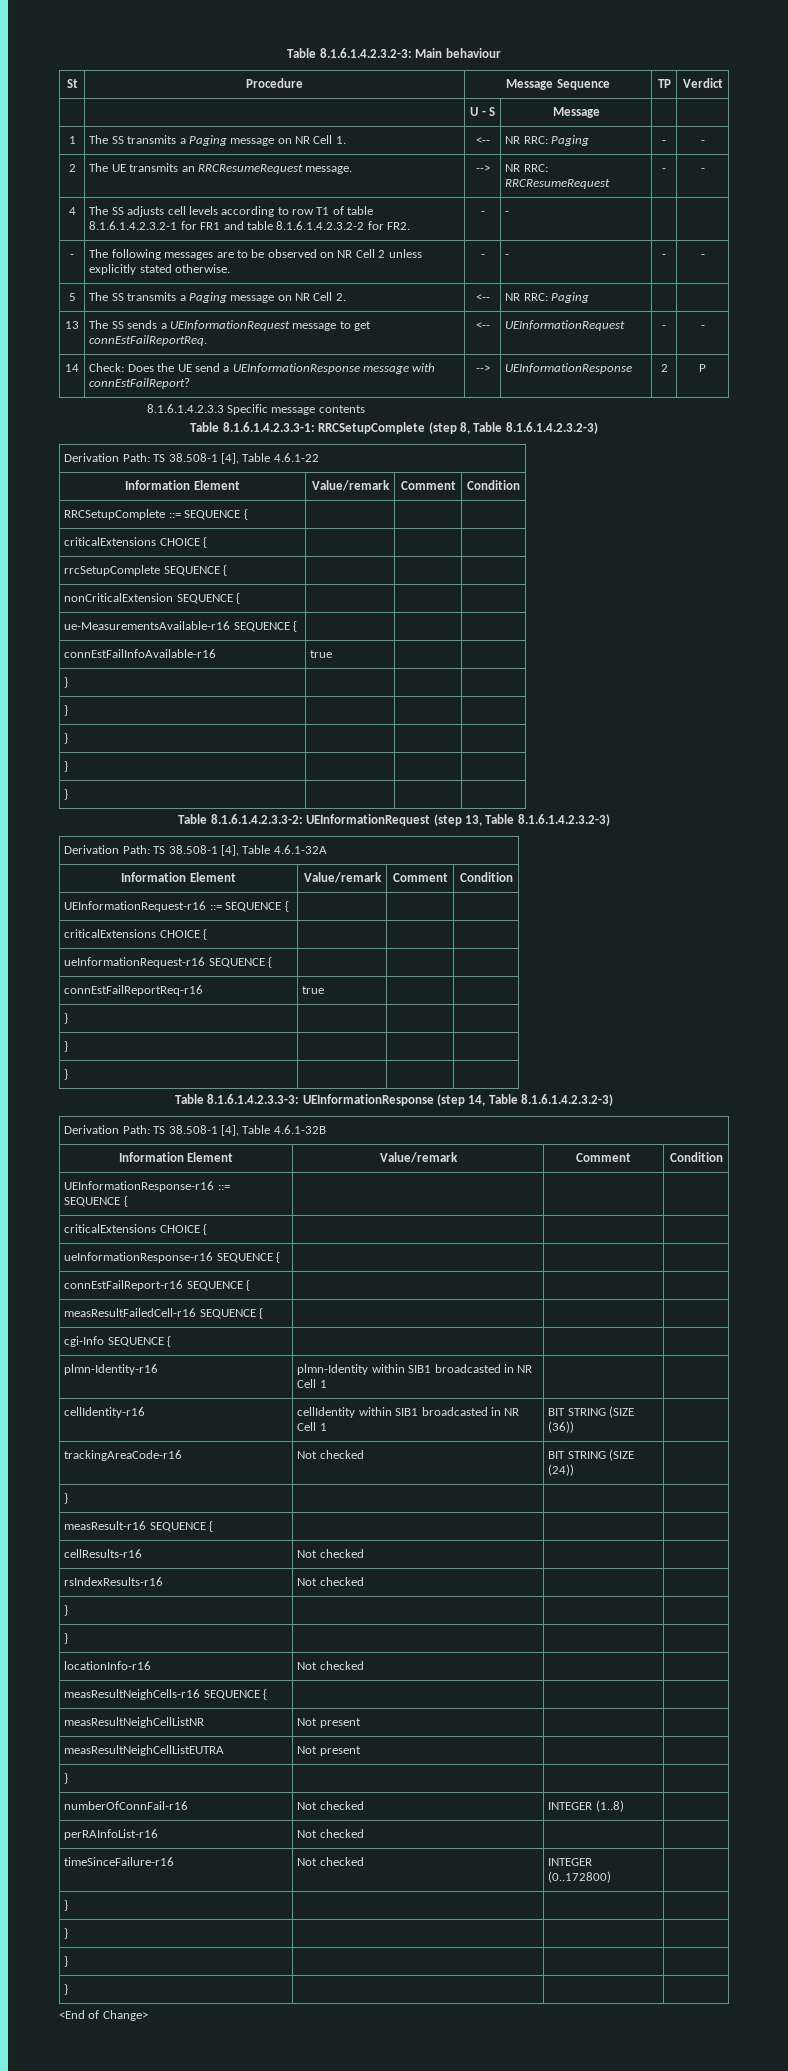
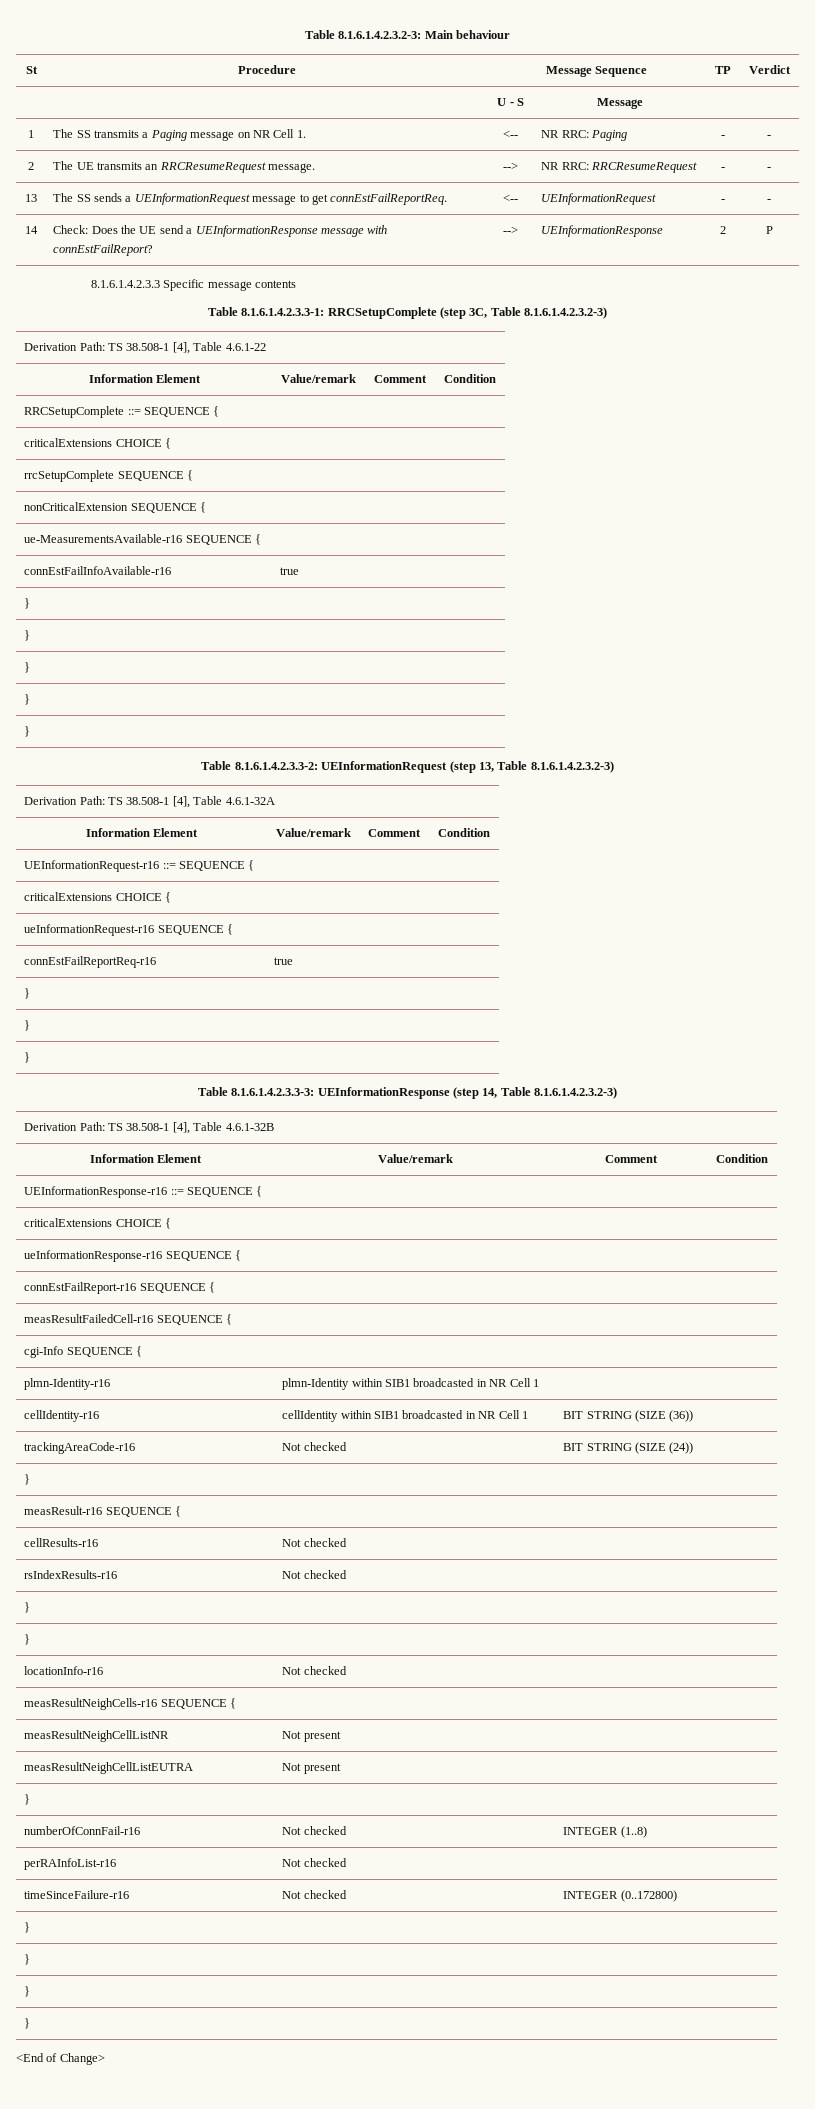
[68,207,76,215] [89,206,374,217] [89,221,411,230] [480,211,485,215] [505,211,510,215] [70,254,74,258] [89,249,422,260] [89,264,231,275] [480,254,485,258] [505,254,510,258] [662,254,666,258] [700,254,705,258] [68,293,76,301] [89,292,346,303] [475,294,490,301] [505,292,590,303] // 4 | The SS adjusts cell levels according to row T1 of table 8.1.6.1.4.2.3.2-1 for FR1 and table 8.1.6.1.4.2.3.2-2 for FR2. | - | - | | // - | The following messages are to be observed on NR Cell 2 unless explicitly stated otherwise. | - | - | - | - // 5 | The SS transmits a Paging message on NR Cell 2. | <-- | NR RRC: Paging | | -> (771, 168) none
[459,422,470,434] 8, -> [469,308,488,318] 3C,

